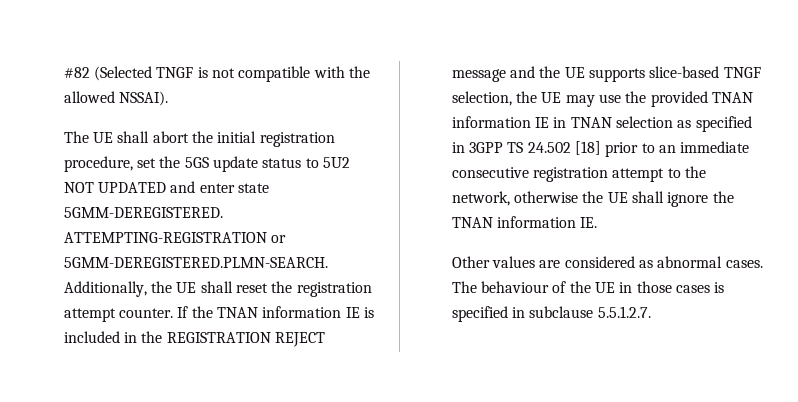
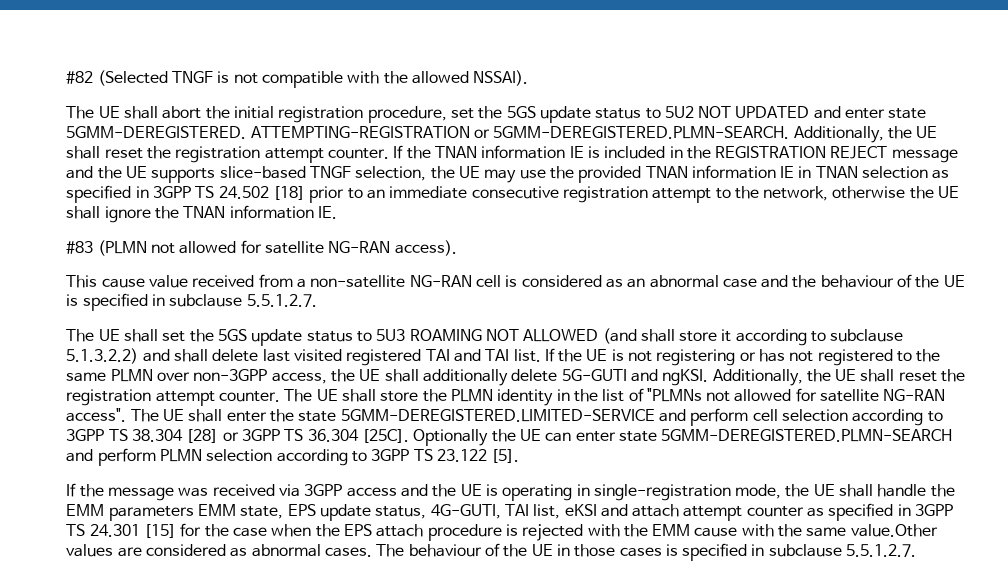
[451,256,490,268] Other -> [66,240,457,256] [66,274,965,288] [66,293,317,311] [66,328,904,346] [66,348,941,366] [66,369,966,386] [66,388,946,406] [66,408,943,426] [66,429,953,446] [66,448,520,466] [66,483,955,501] [66,503,954,521] [66,523,938,541] #83 (PLMN not allowed for satellite NG-RAN access). // This cause value received from a non-satellite NG-RAN cell is considered as an abnormal case and the behaviour of the UE is specified in subclause 5.5.1.2.7. // The UE shall set the 5GS update status to 5U3 ROAMING NOT ALLOWED (and shall store it according to subclause 5.1.3.2.2) and shall delete last visited registered TAI and TAI list. If the UE is not registering or has not registered to the same PLMN over non-3GPP access, the UE shall additionally delete 5G-GUTI and ngKSI. Additionally, the UE shall reset the registration attempt counter. The UE shall store the PLMN identity in the list of "PLMNs not allowed for satellite NG-RAN access". The UE shall enter the state 5GMM-DEREGISTERED.LIMITED-SERVICE and perform cell selection according to 3GPP TS 38.304 [28] or 3GPP TS 36.304 [25C]. Optionally the UE can enter state 5GMM-DEREGISTERED.PLMN-SEARCH and perform PLMN selection according to 3GPP TS 23.122 [5]. // If the message was received via 3GPP access and the UE is operating in single-registration mode, the UE shall handle the EMM parameters EMM state, EPS update status, 4G-GUTI, TAI list, eKSI and attach attempt counter as specified in 3GPP TS 24.301 [15] for the case when the EPS attach procedure is rejected with the EMM cause with the same value.Other

